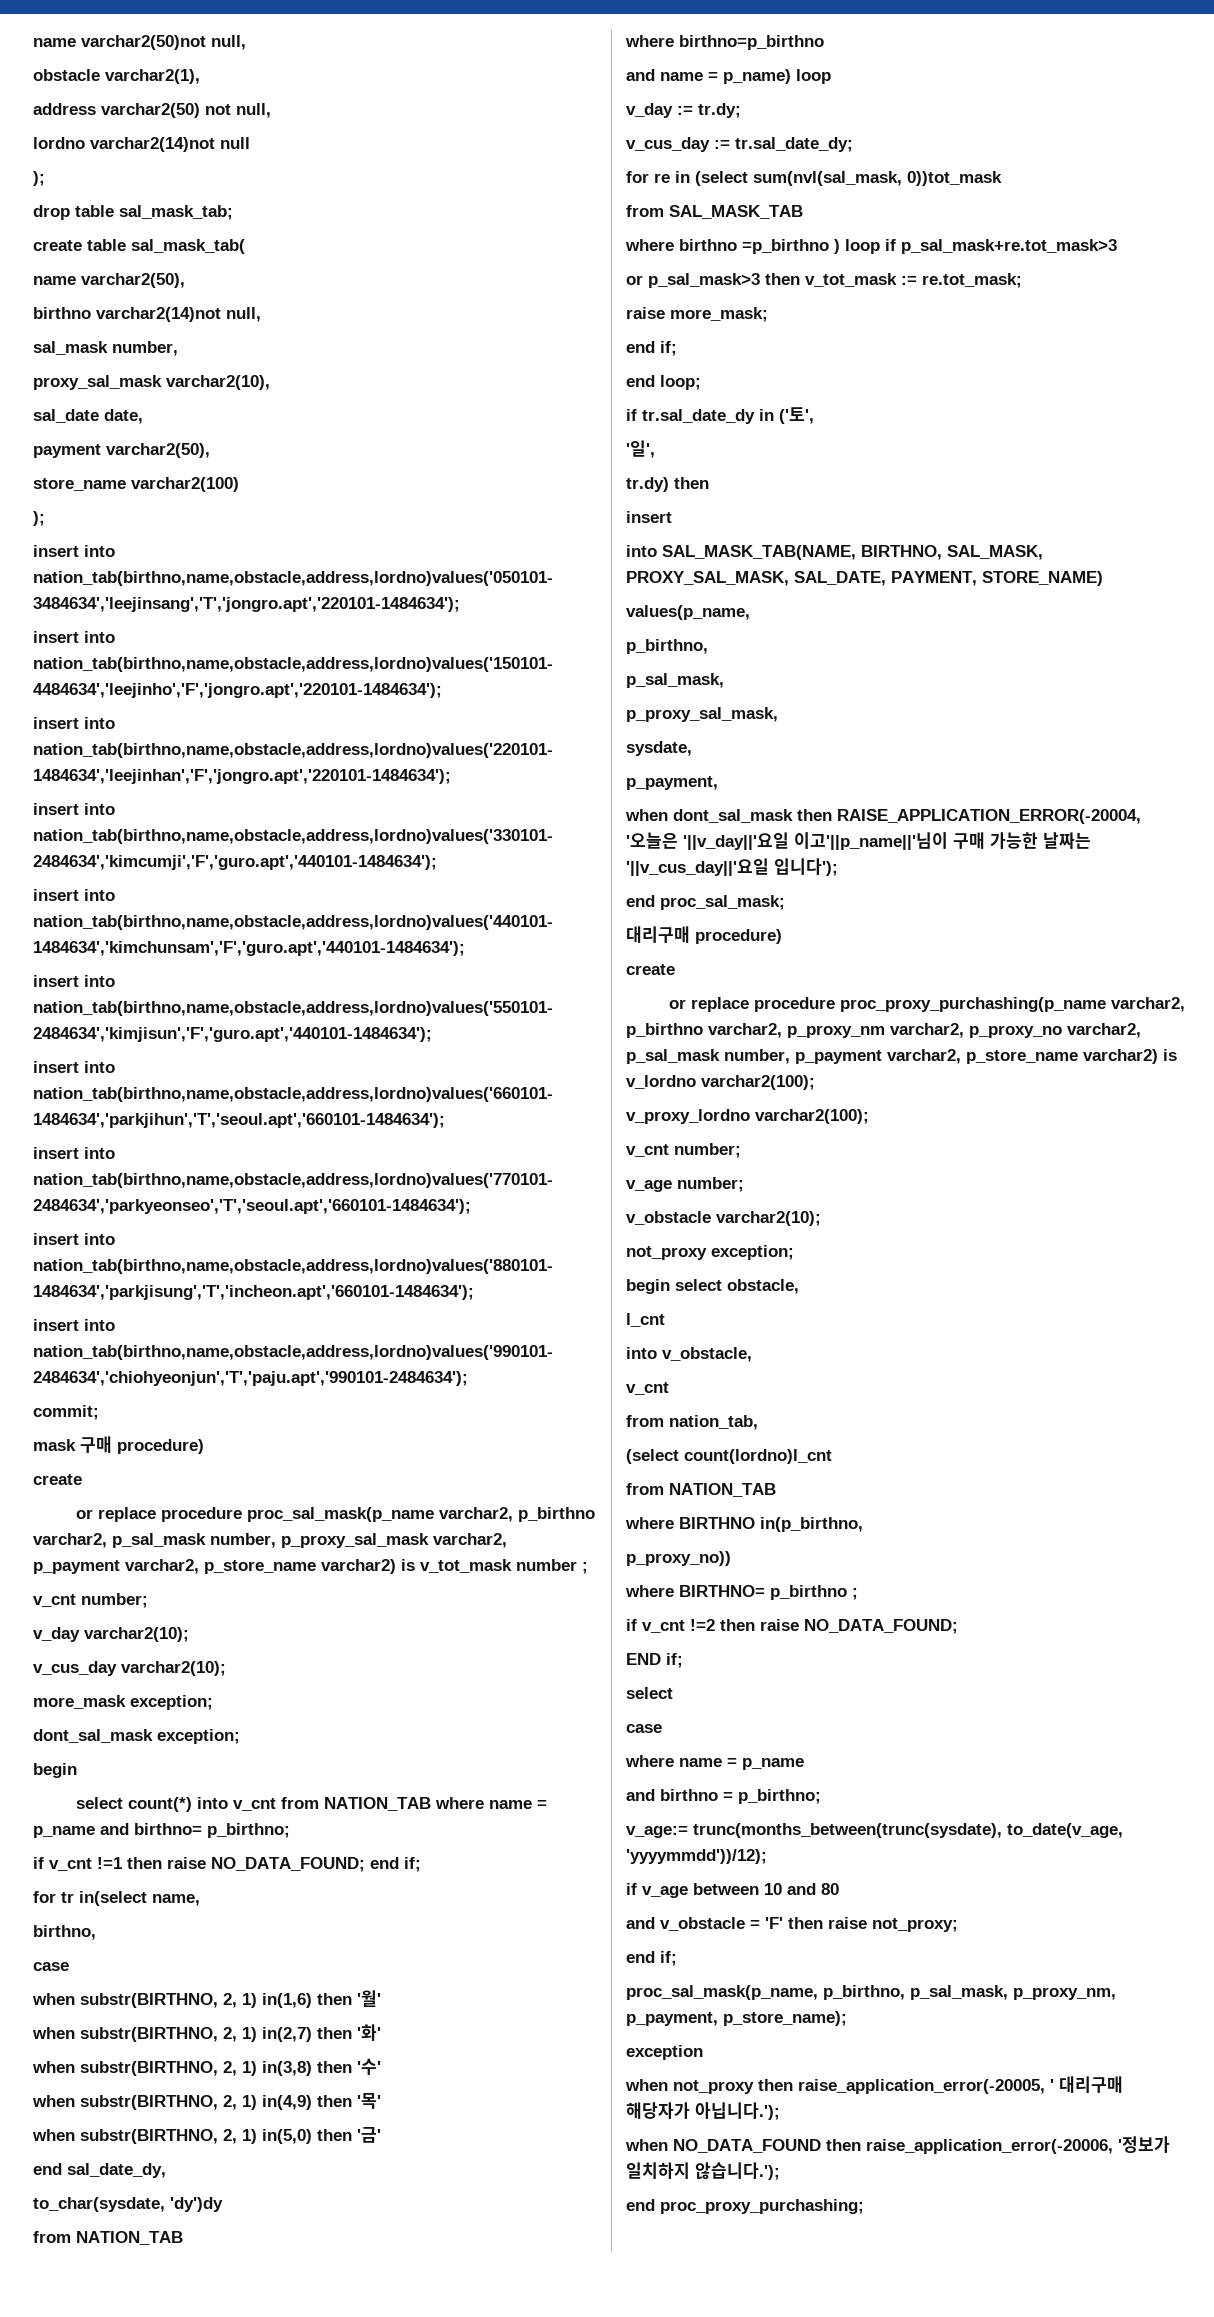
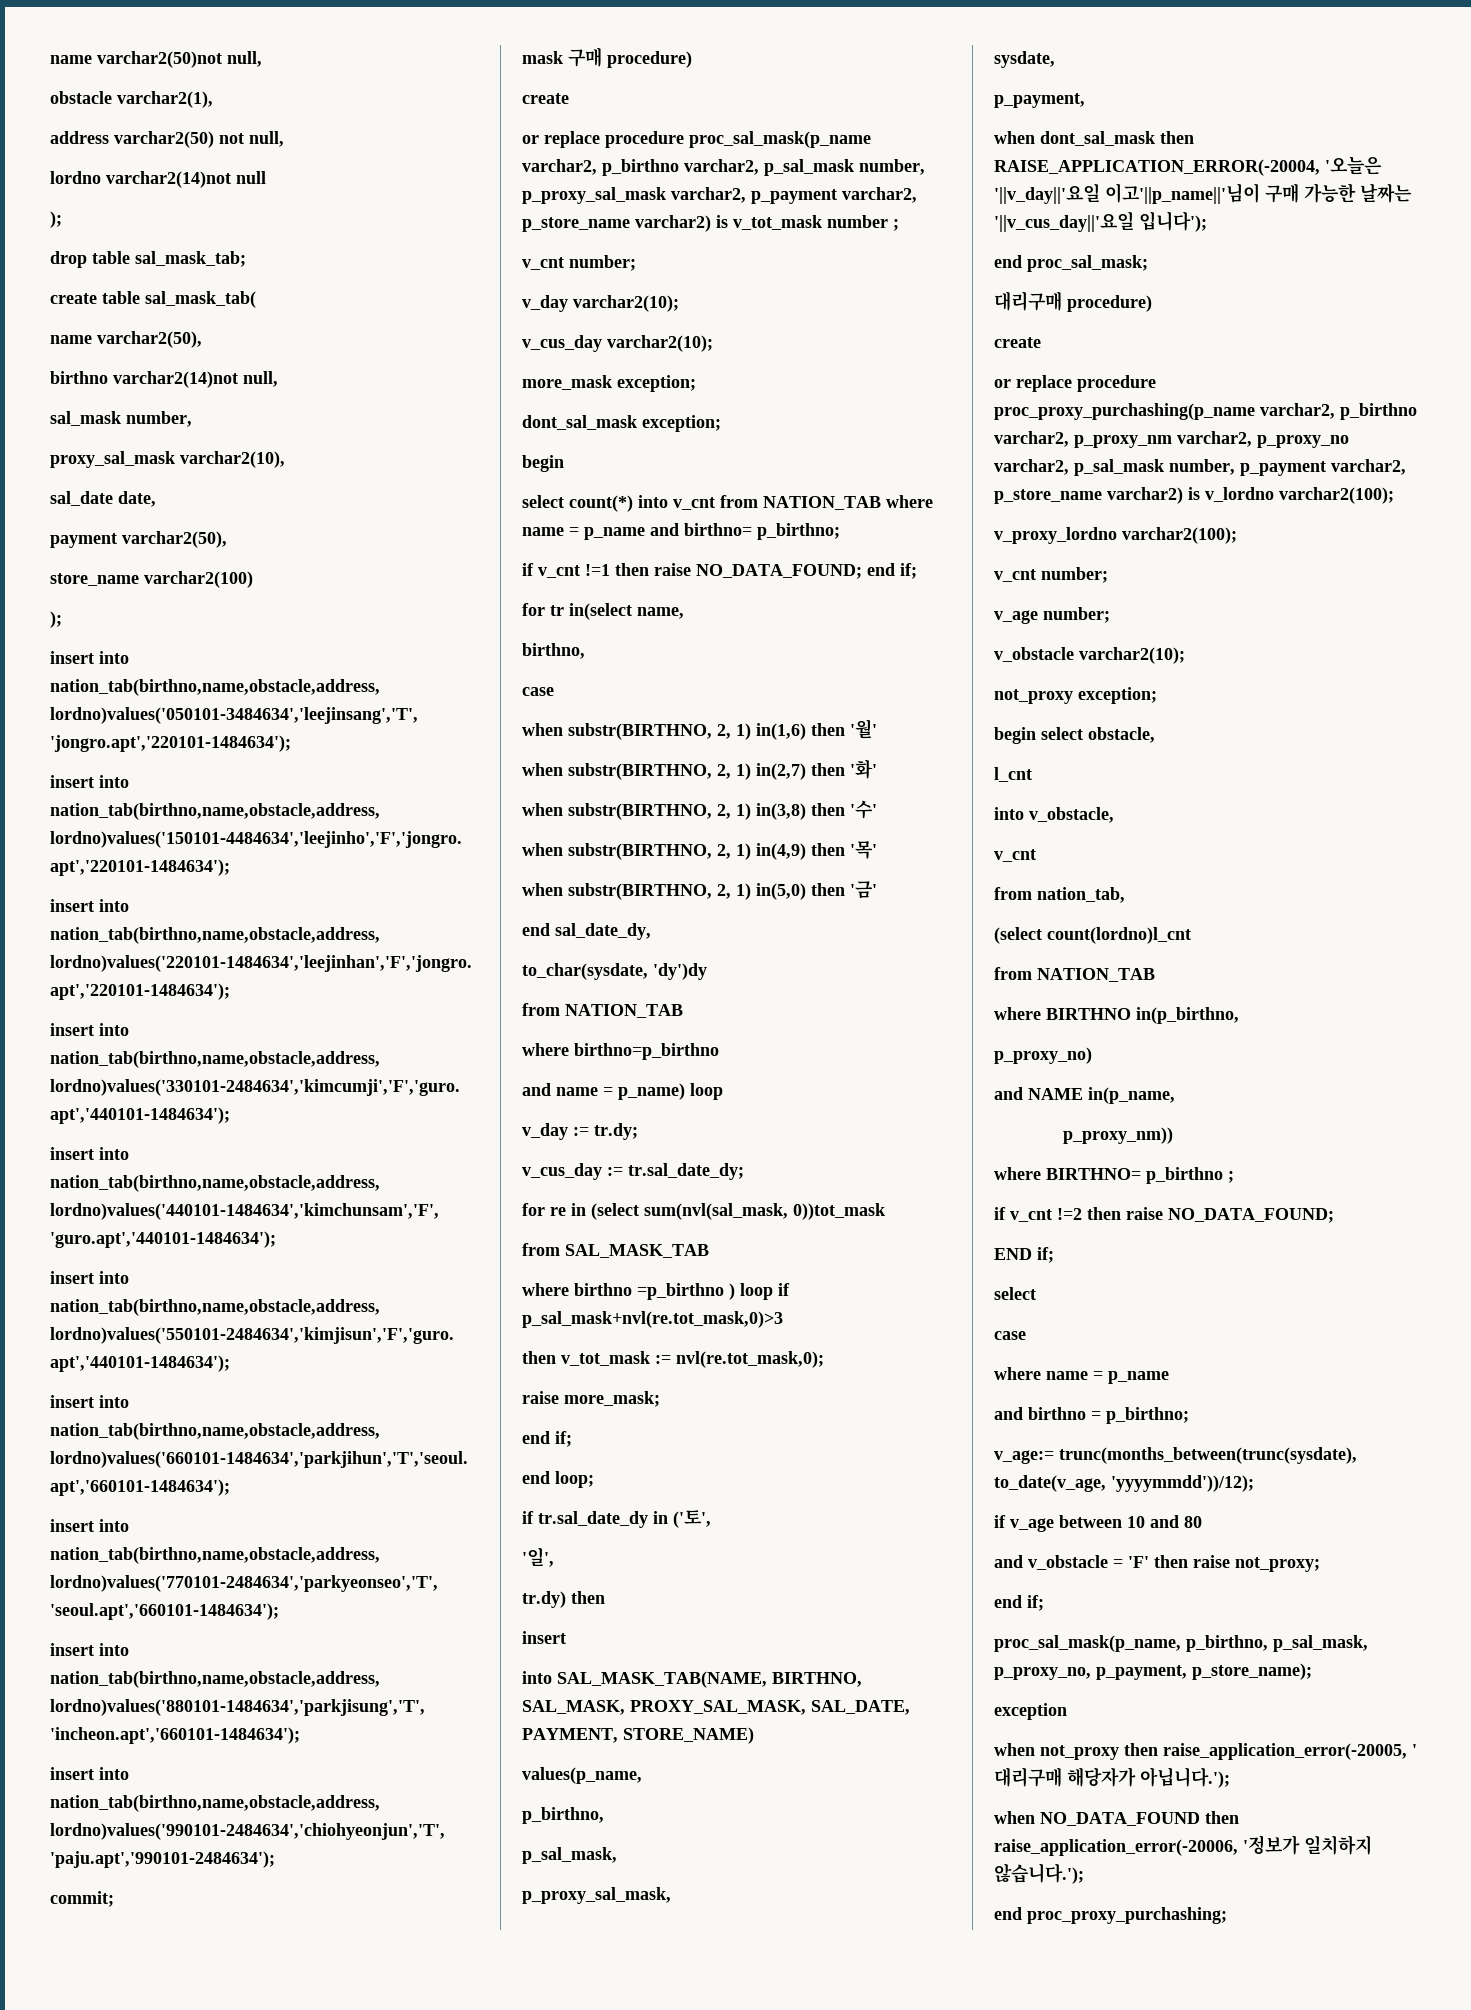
[901,239,1117,254] [626,273,760,288] p_sal_mask+re.tot_mask>3 // or p_sal_mask>3 -> [522,1311,783,1328] p_sal_mask+nvl(re.tot_mask,0)>3 //
[922,273,1022,288] re.tot_mask; -> [676,1351,824,1368] nvl(re.tot_mask,0);
[626,1551,731,1566] p_proxy_no)) -> [994,1047,1092,1064] [994,1087,1175,1104] [1063,1127,1174,1144] p_proxy_no) // and NAME in(p_name, // p_proxy_nm))
[1013,1987,1116,2000] p_proxy_nm, -> [994,1667,1091,1680] p_proxy_no,

